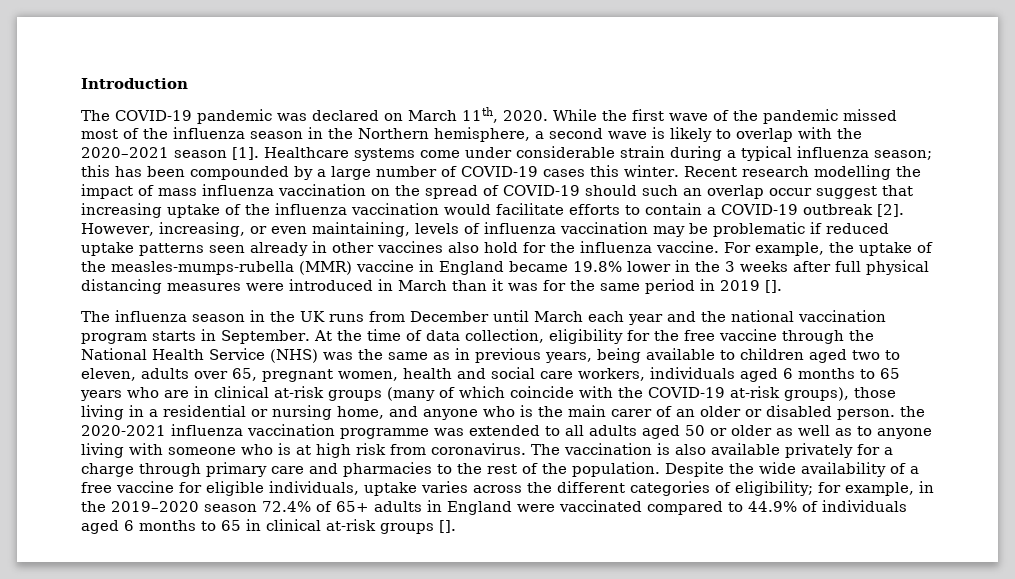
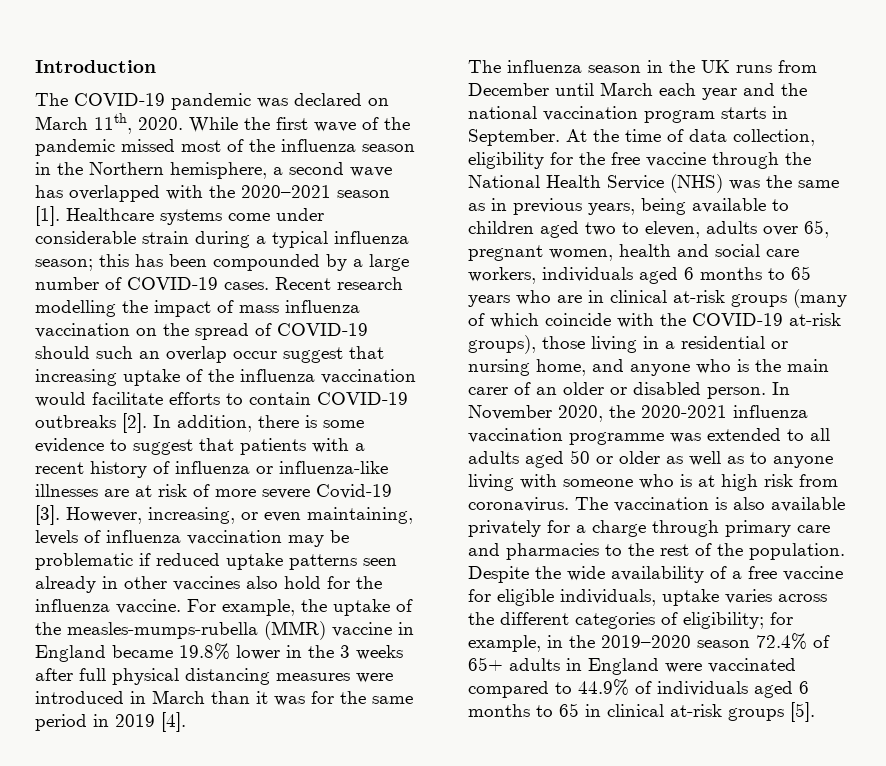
[652,127,793,142] is likely to overlap -> [35,185,160,202] has overlapped
[543,165,679,177] cases this winter. -> [224,282,269,290] cases.
[707,204,904,217] a COVID-19 outbreak [2]. -> [317,392,408,405] [35,413,364,433] [35,438,365,455] [35,461,388,478] [35,484,392,499] [35,505,60,525] COVID-19 outbreaks [2]. In addition, there is some evidence to suggest that patients with a recent history of influenza or influenza-like illnesses are at risk of more severe Covid-19 [3].
[765,280,782,293] []. -> [161,712,186,732] [4].
(895, 414) none -> [772,382,790,395] [468,405,603,422] In November 2020,
[439,520,456,533] []. -> [790,702,815,722] [5].

